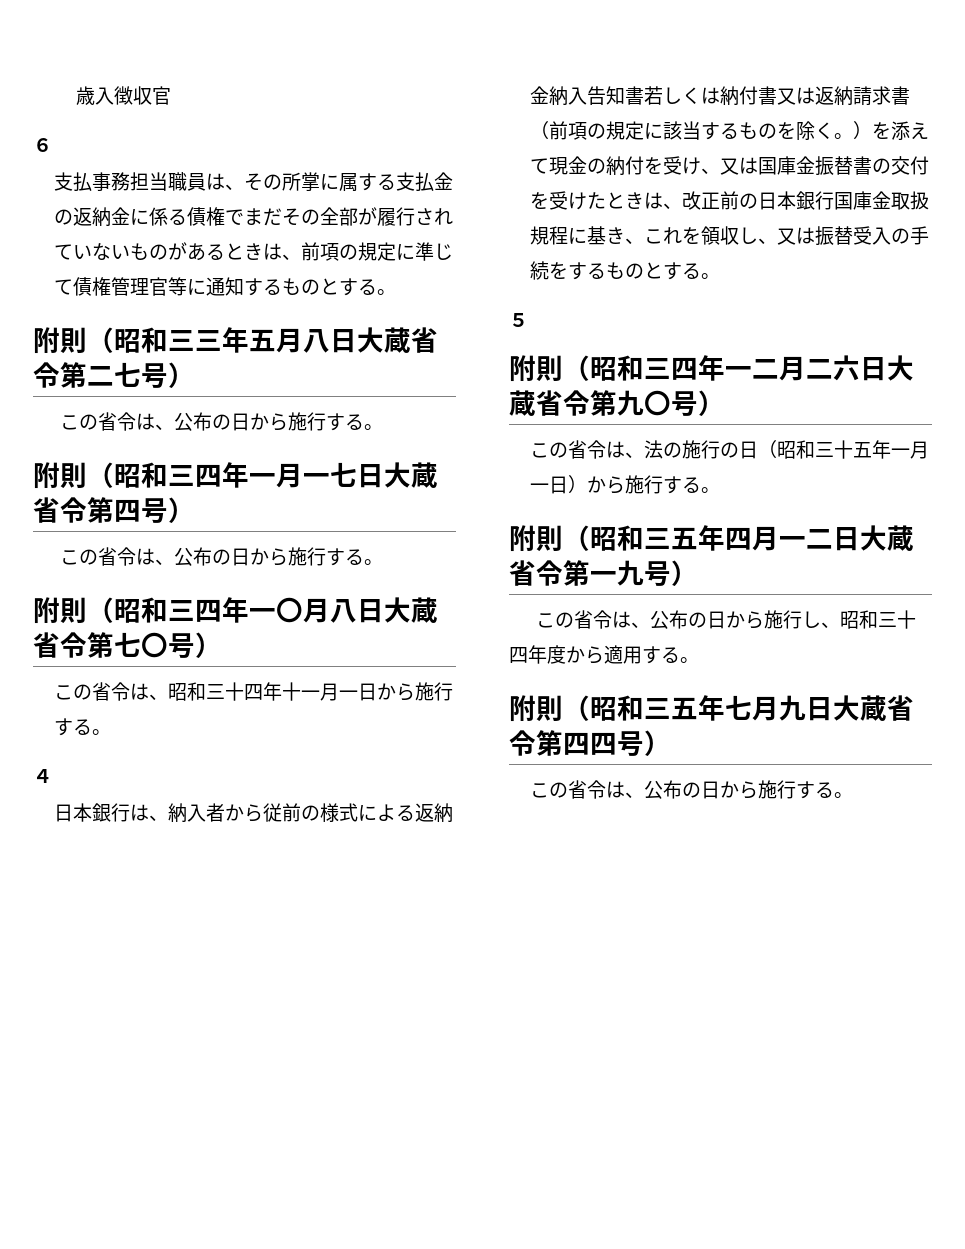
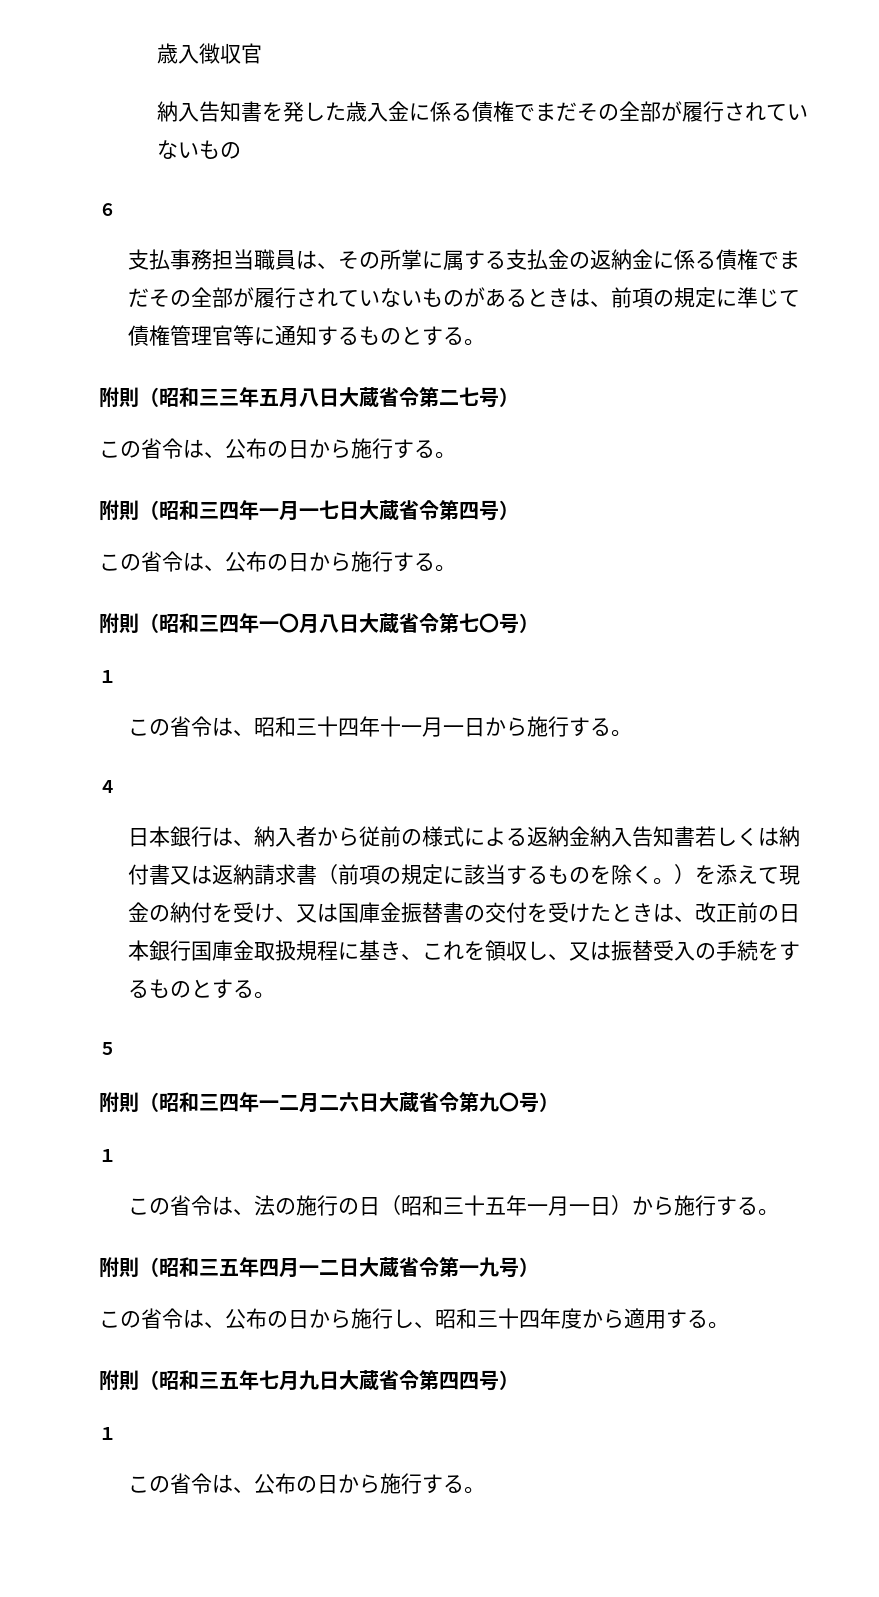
(171, 95) none -> [156,101,808,122] [156,140,241,159] // 納入告知書を発した歳入金に係る債権でまだその全部が履行されていないもの
(222, 645) none -> [99,670,116,683] // １
(725, 403) none -> [99,1149,116,1162] // １
(671, 743) none -> [99,1427,116,1440] // １

